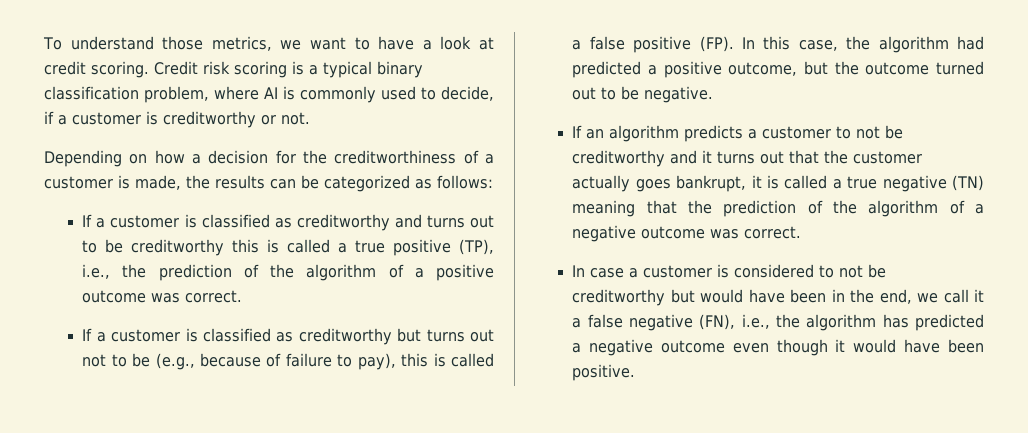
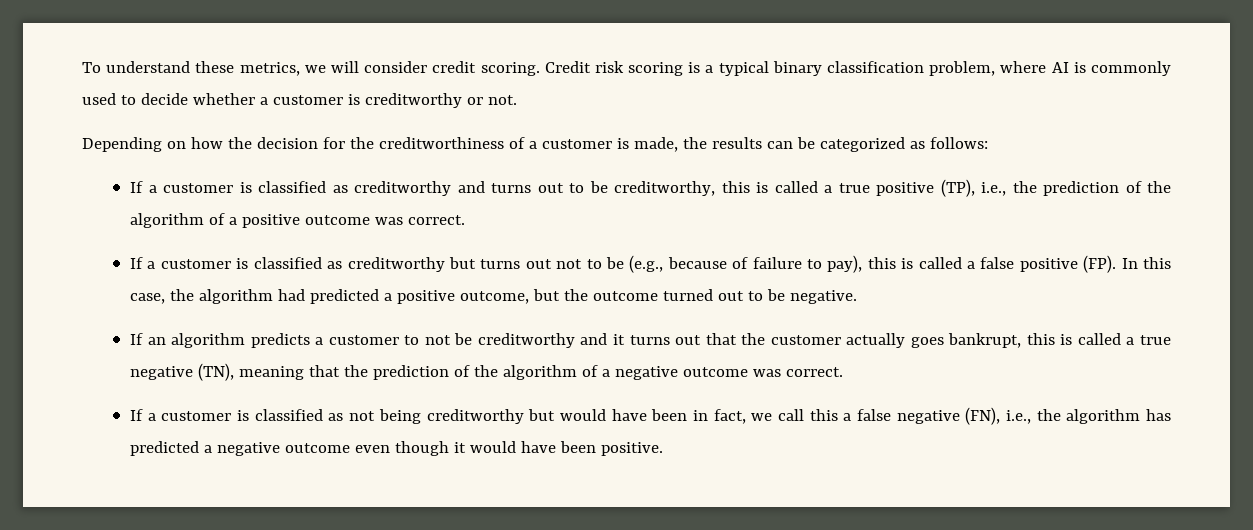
[162,36,204,50] those -> [195,61,235,73] these
[309,36,494,50] want to have a look at -> [330,61,428,73] will consider
[441,86,494,101] [44,111,54,124] decide, if -> [140,93,255,105] decide whether
[192,154,201,164] a -> [227,137,252,149] the
[131,239,225,256] creditworthy -> [614,181,716,196] creditworthy,
[751,175,762,188] it -> [1026,333,1055,345] this
[952,175,985,191] (TN) -> [198,363,235,381] (TN),
[572,264,887,278] In case a customer is considered to not be -> [130,409,421,424] If a customer is classified as not being
[850,289,912,304] the end, -> [713,409,746,424] fact,
[974,289,984,302] it -> [809,409,838,421] this

